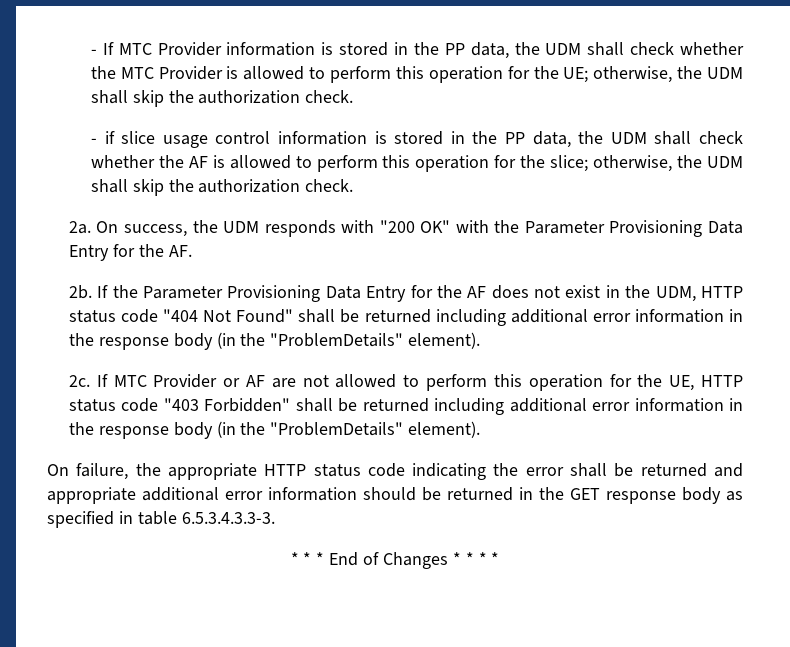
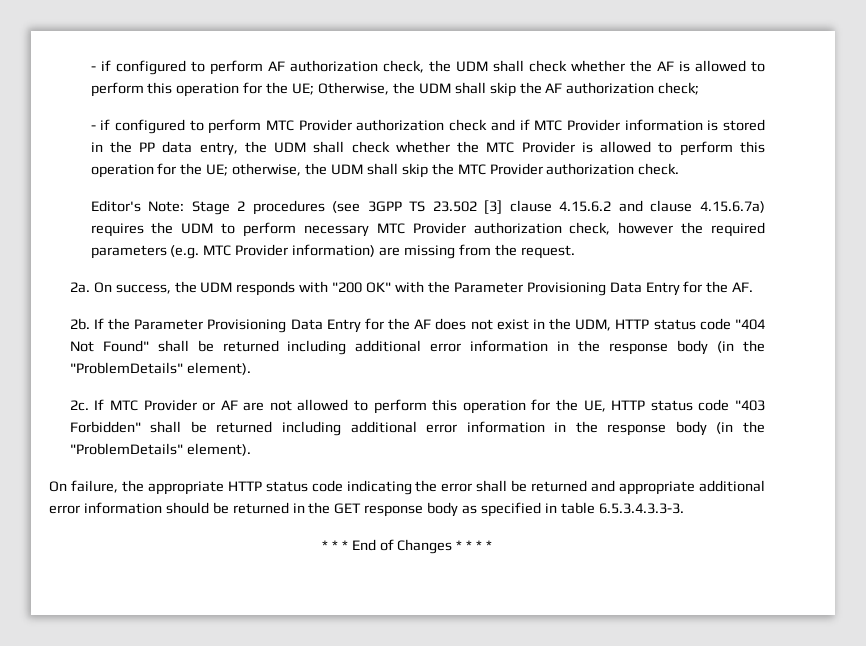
[90,42,114,55] - If -> [90,60,765,75] [90,82,700,97] [90,119,530,134] - if configured to perform AF authorization check, the UDM shall check whether the AF is allowed to perform this operation for the UE; Otherwise, the UDM shall skip the AF authorization check; // - if configured to perform MTC Provider authorization check and if
[470,42,509,59] data, -> [162,141,238,156] data entry,
[198,90,354,104] [90,131,743,148] [90,155,743,172] [90,179,354,196] authorization check. // - if slice usage control information is stored in the PP data, the UDM shall check whether the AF is allowed to perform this operation for the slice; otherwise, the UDM shall skip the authorization check. -> [457,163,680,175] [90,200,765,215] [90,222,765,237] [90,244,575,259] MTC Provider authorization check. // Editor's Note: Stage 2 procedures (see 3GPP TS 23.502 [3] clause 4.15.6.2 and clause 4.15.6.7a) requires the UDM to perform necessary MTC Provider authorization check, however the required parameters (e.g. MTC Provider information) are missing from the request.

